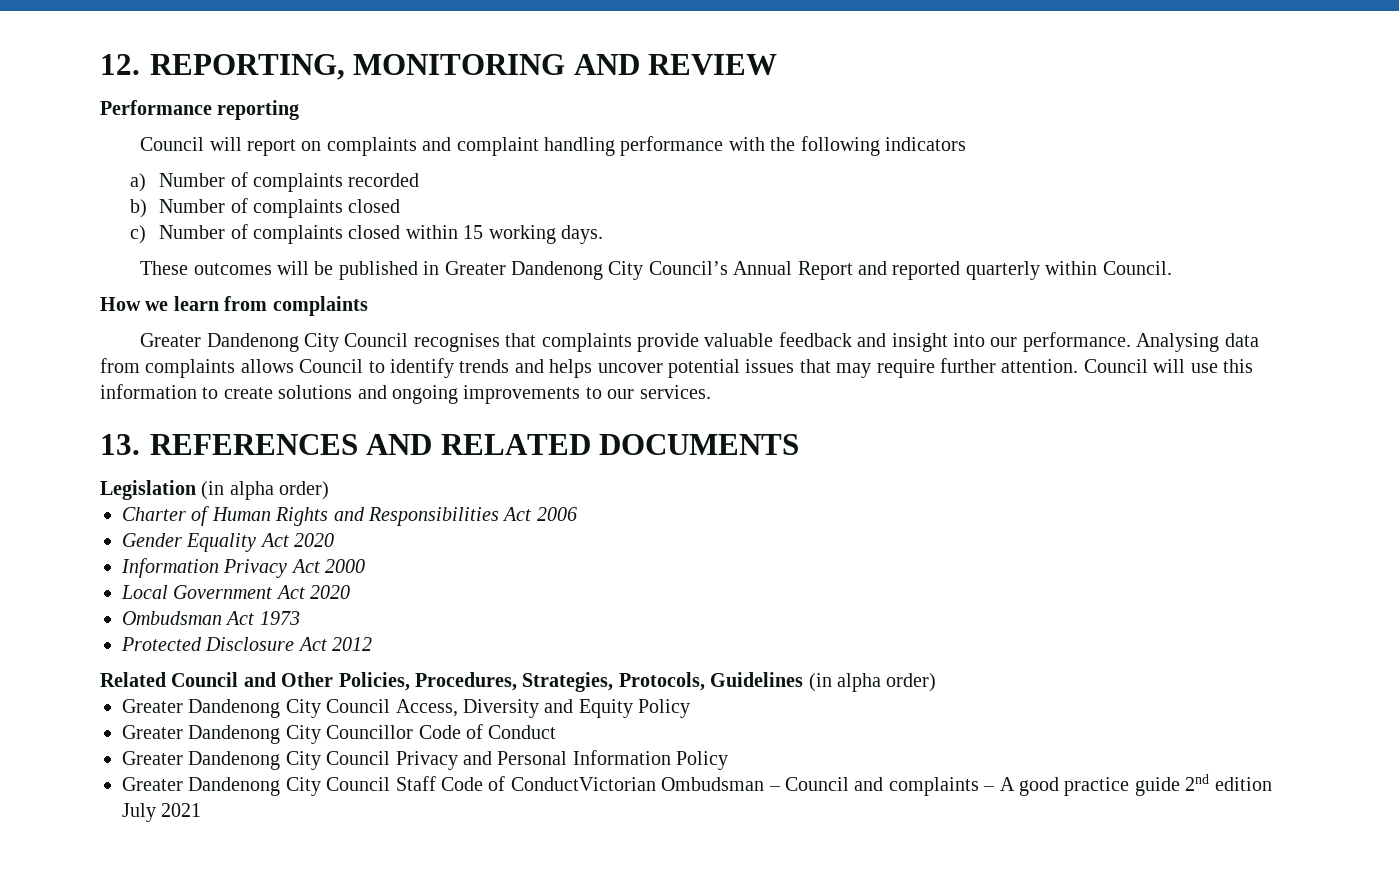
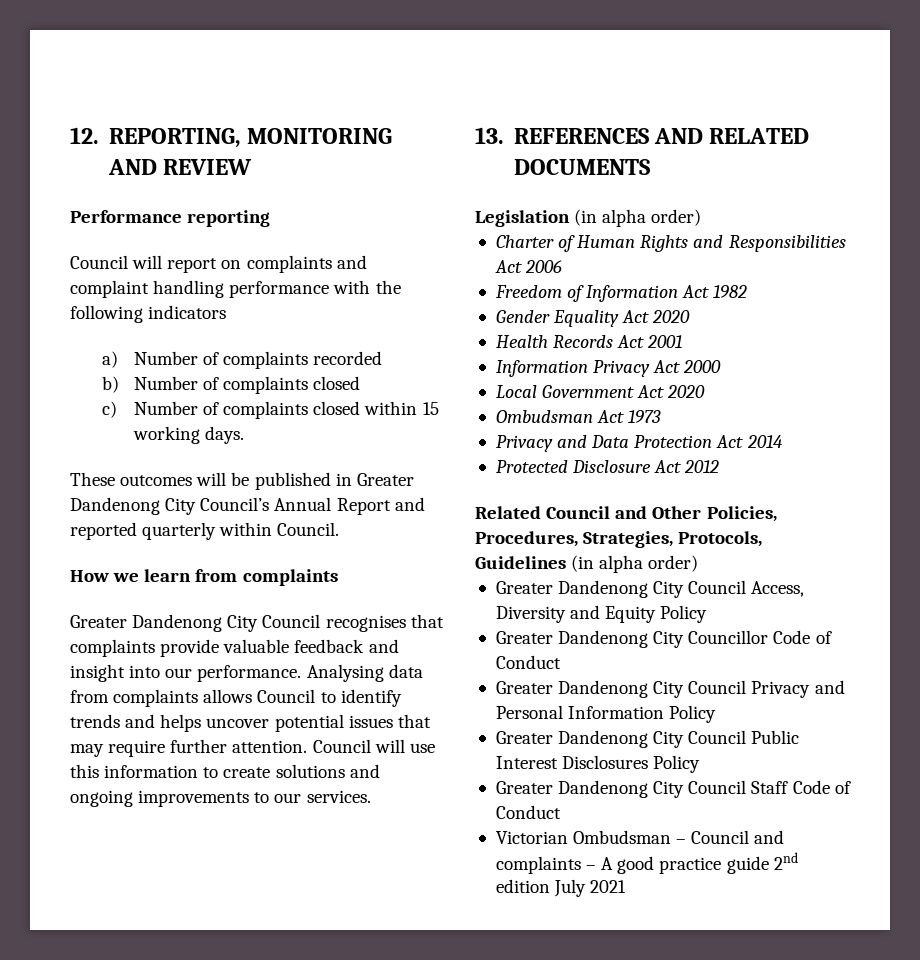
(577, 514) none -> [494,285,748,302] // Freedom of Information Act 1982
(335, 540) none -> [495,335,683,348] // Health Records Act 2001
(300, 618) none -> [495,435,782,452] // Privacy and Data Protection Act 2014
(729, 760) none -> [495,730,800,748] [495,755,701,773] // Greater Dandenong City Council Public Interest Disclosures Policy
[510,777,656,791] ConductVictorian -> [495,805,561,819] [495,831,568,844] Conduct // Victorian

